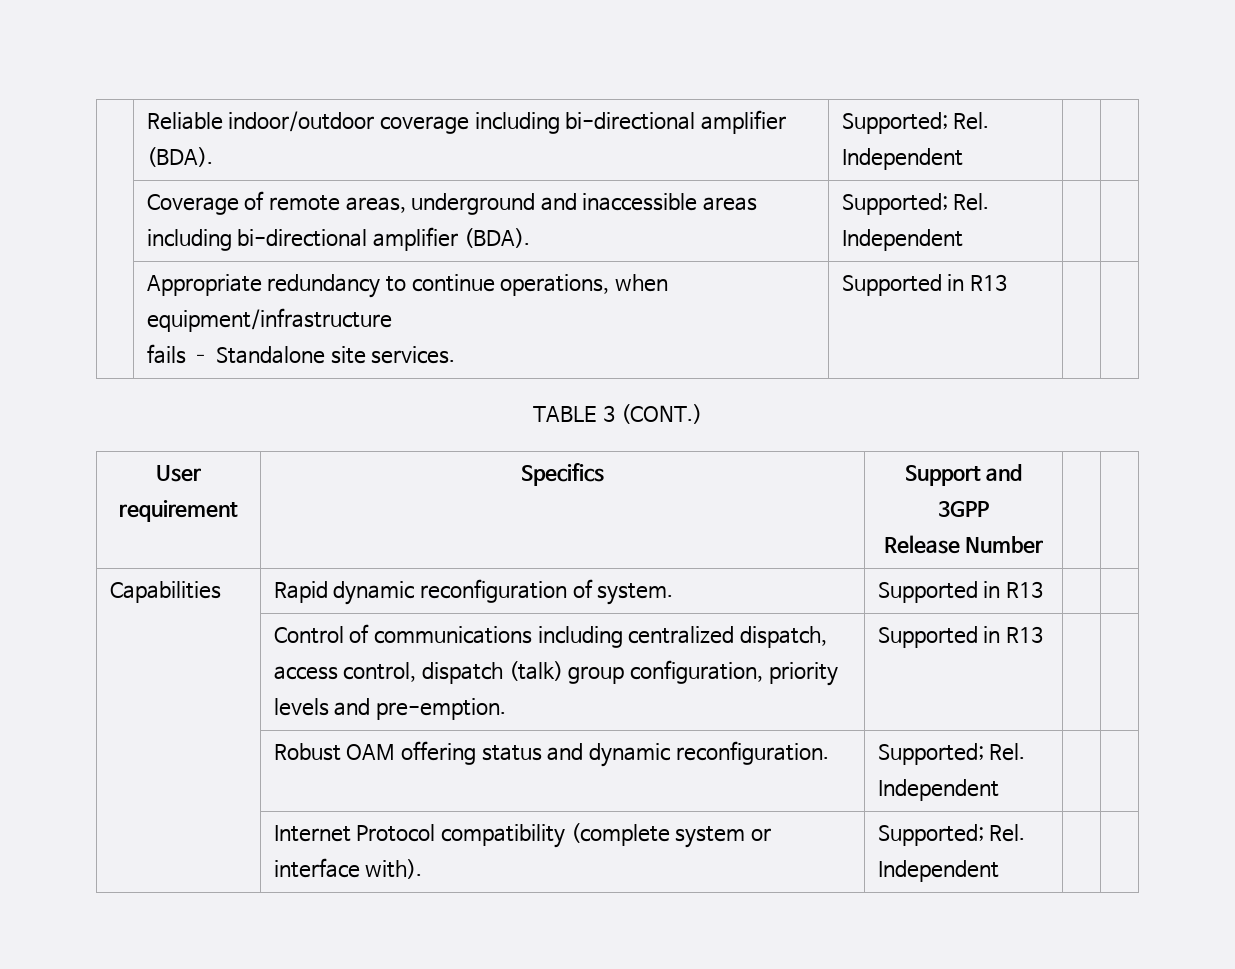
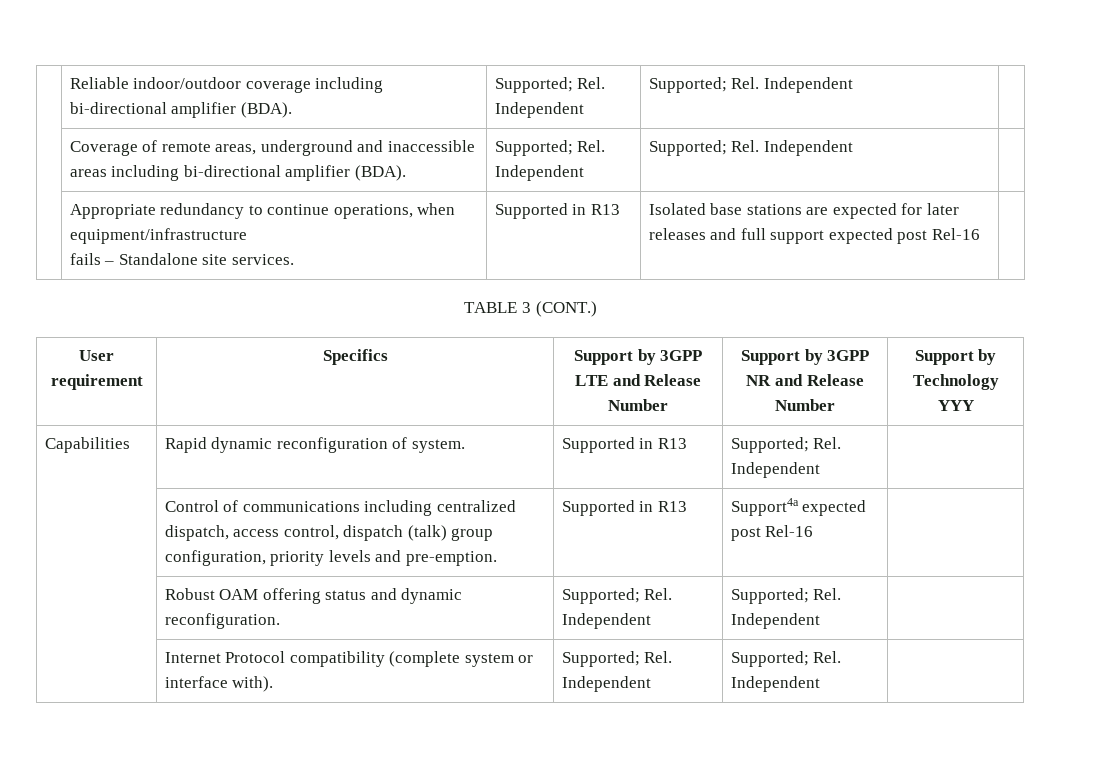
(963, 159) none -> [648,77,853,93] Supported; Rel. Independent
(963, 240) none -> [648,140,853,156] Supported; Rel. Independent
(1007, 282) none -> [648,203,960,219] [648,228,981,244] Isolated base stations are expected for later releases and full support expected post Rel-16
[986,464,1023,481] [938,501,989,517] [883,535,1044,554] and 3GPP // Release Number | | -> [637,349,703,365] [574,374,702,386] [608,399,668,411] [740,349,870,365] [746,374,864,386] [775,399,835,411] [914,349,997,365] [912,374,999,390] [937,400,974,411] by 3GPP LTE and Release Number | Support by 3GPP NR and Release Number | Support by Technology YYY
(1043, 589) none -> [730,437,842,453] [730,462,820,478] Supported; Rel. Independent
(1043, 634) none -> [730,498,867,516] [730,525,814,541] Support4a expected post Rel-16
(999, 790) none -> [730,588,842,604] [730,613,820,629] Supported; Rel. Independent
(999, 871) none -> [730,651,842,667] [730,676,820,692] Supported; Rel. Independent

